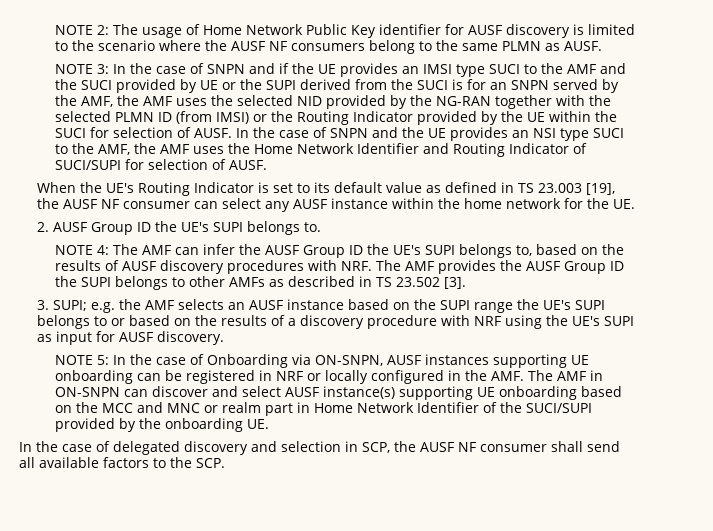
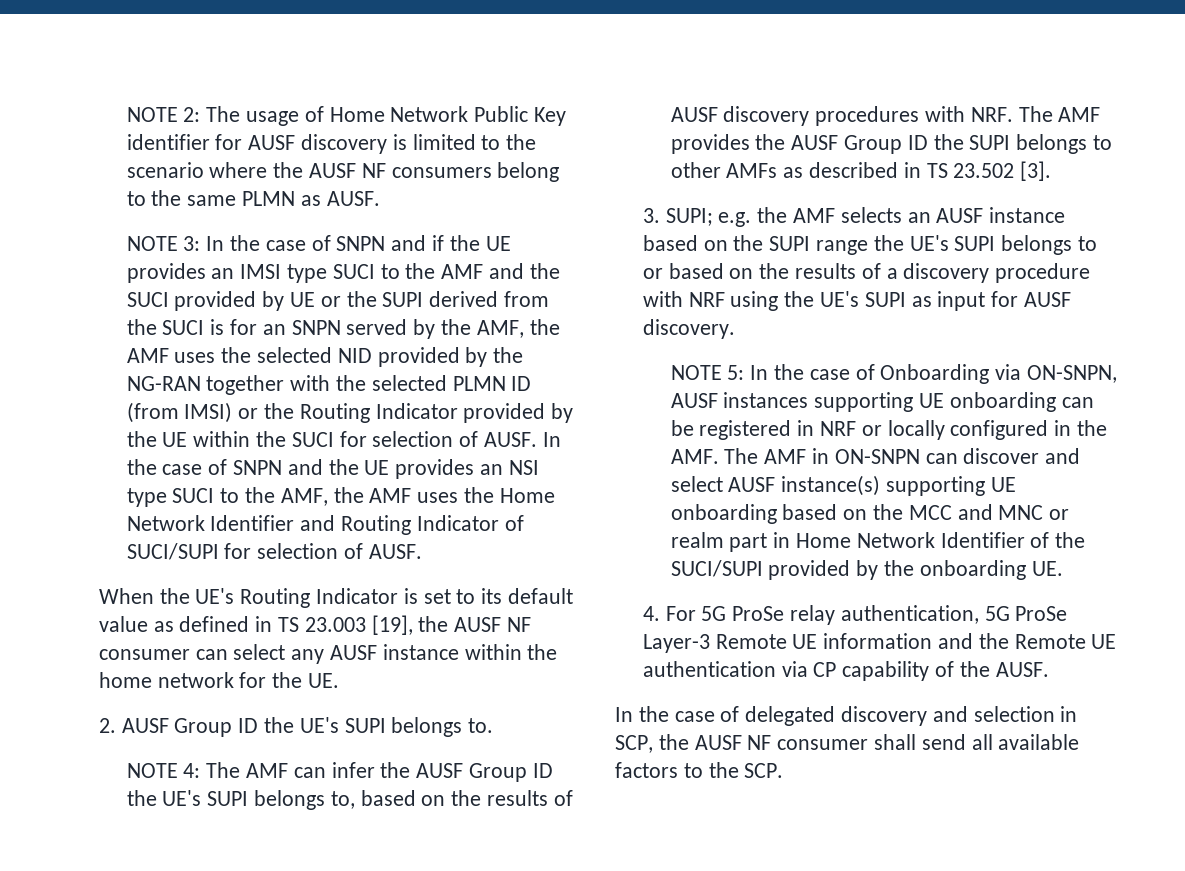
(270, 424) none -> [642,605,1068,625] [642,633,1117,653] [642,661,1049,681] // 4. For 5G ProSe relay authentication, 5G ProSe Layer-3 Remote UE information and the Remote UE authentication via CP capability of the AUSF.

